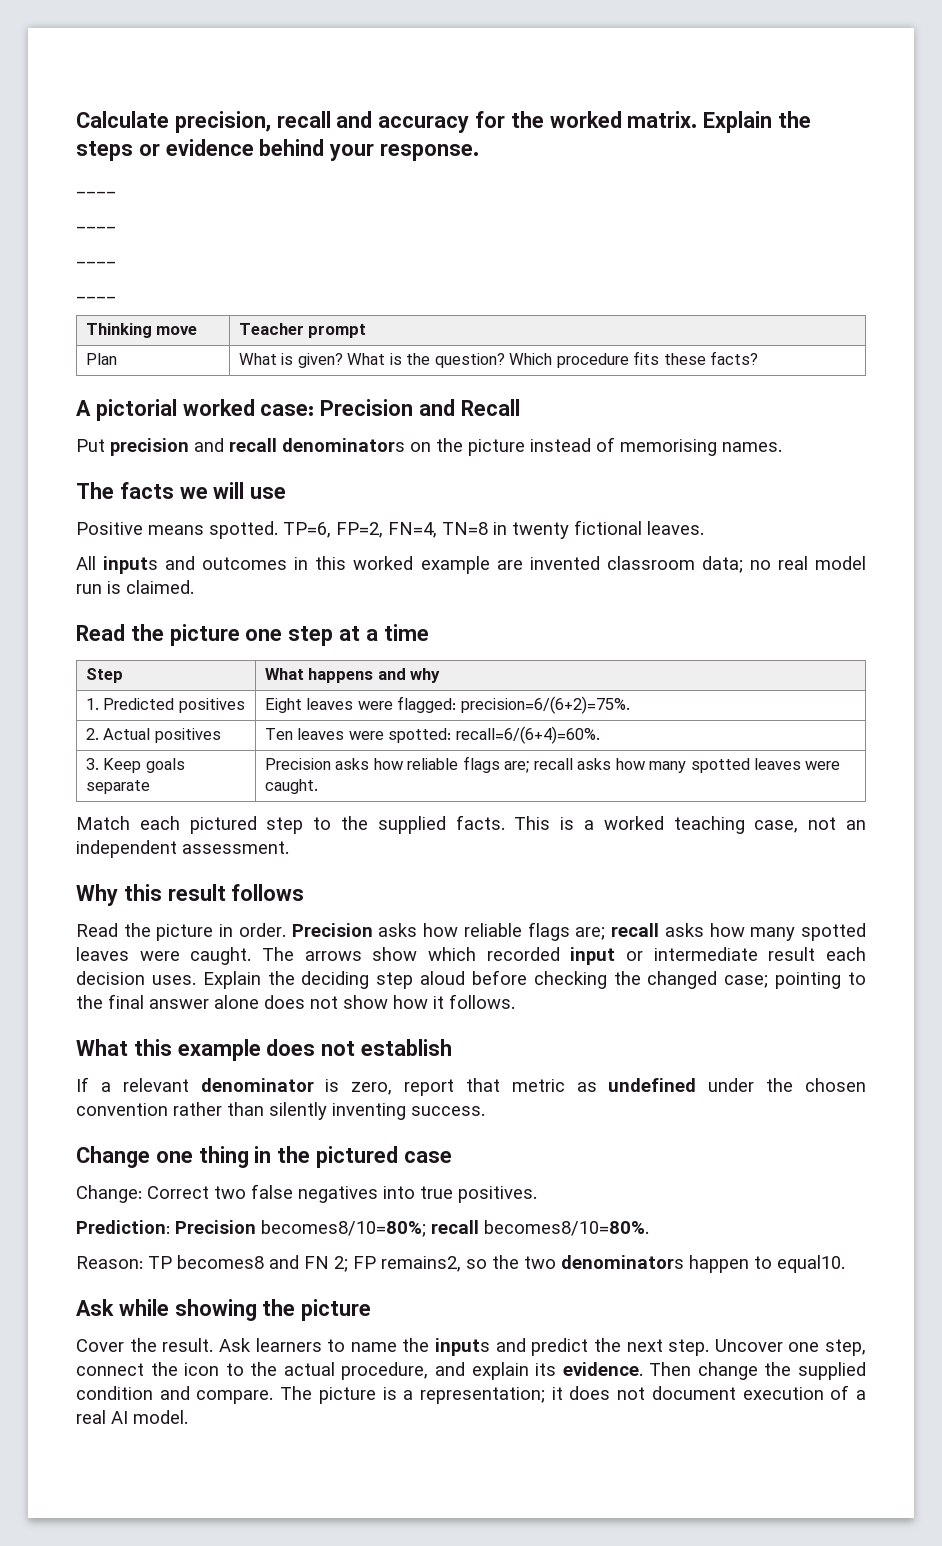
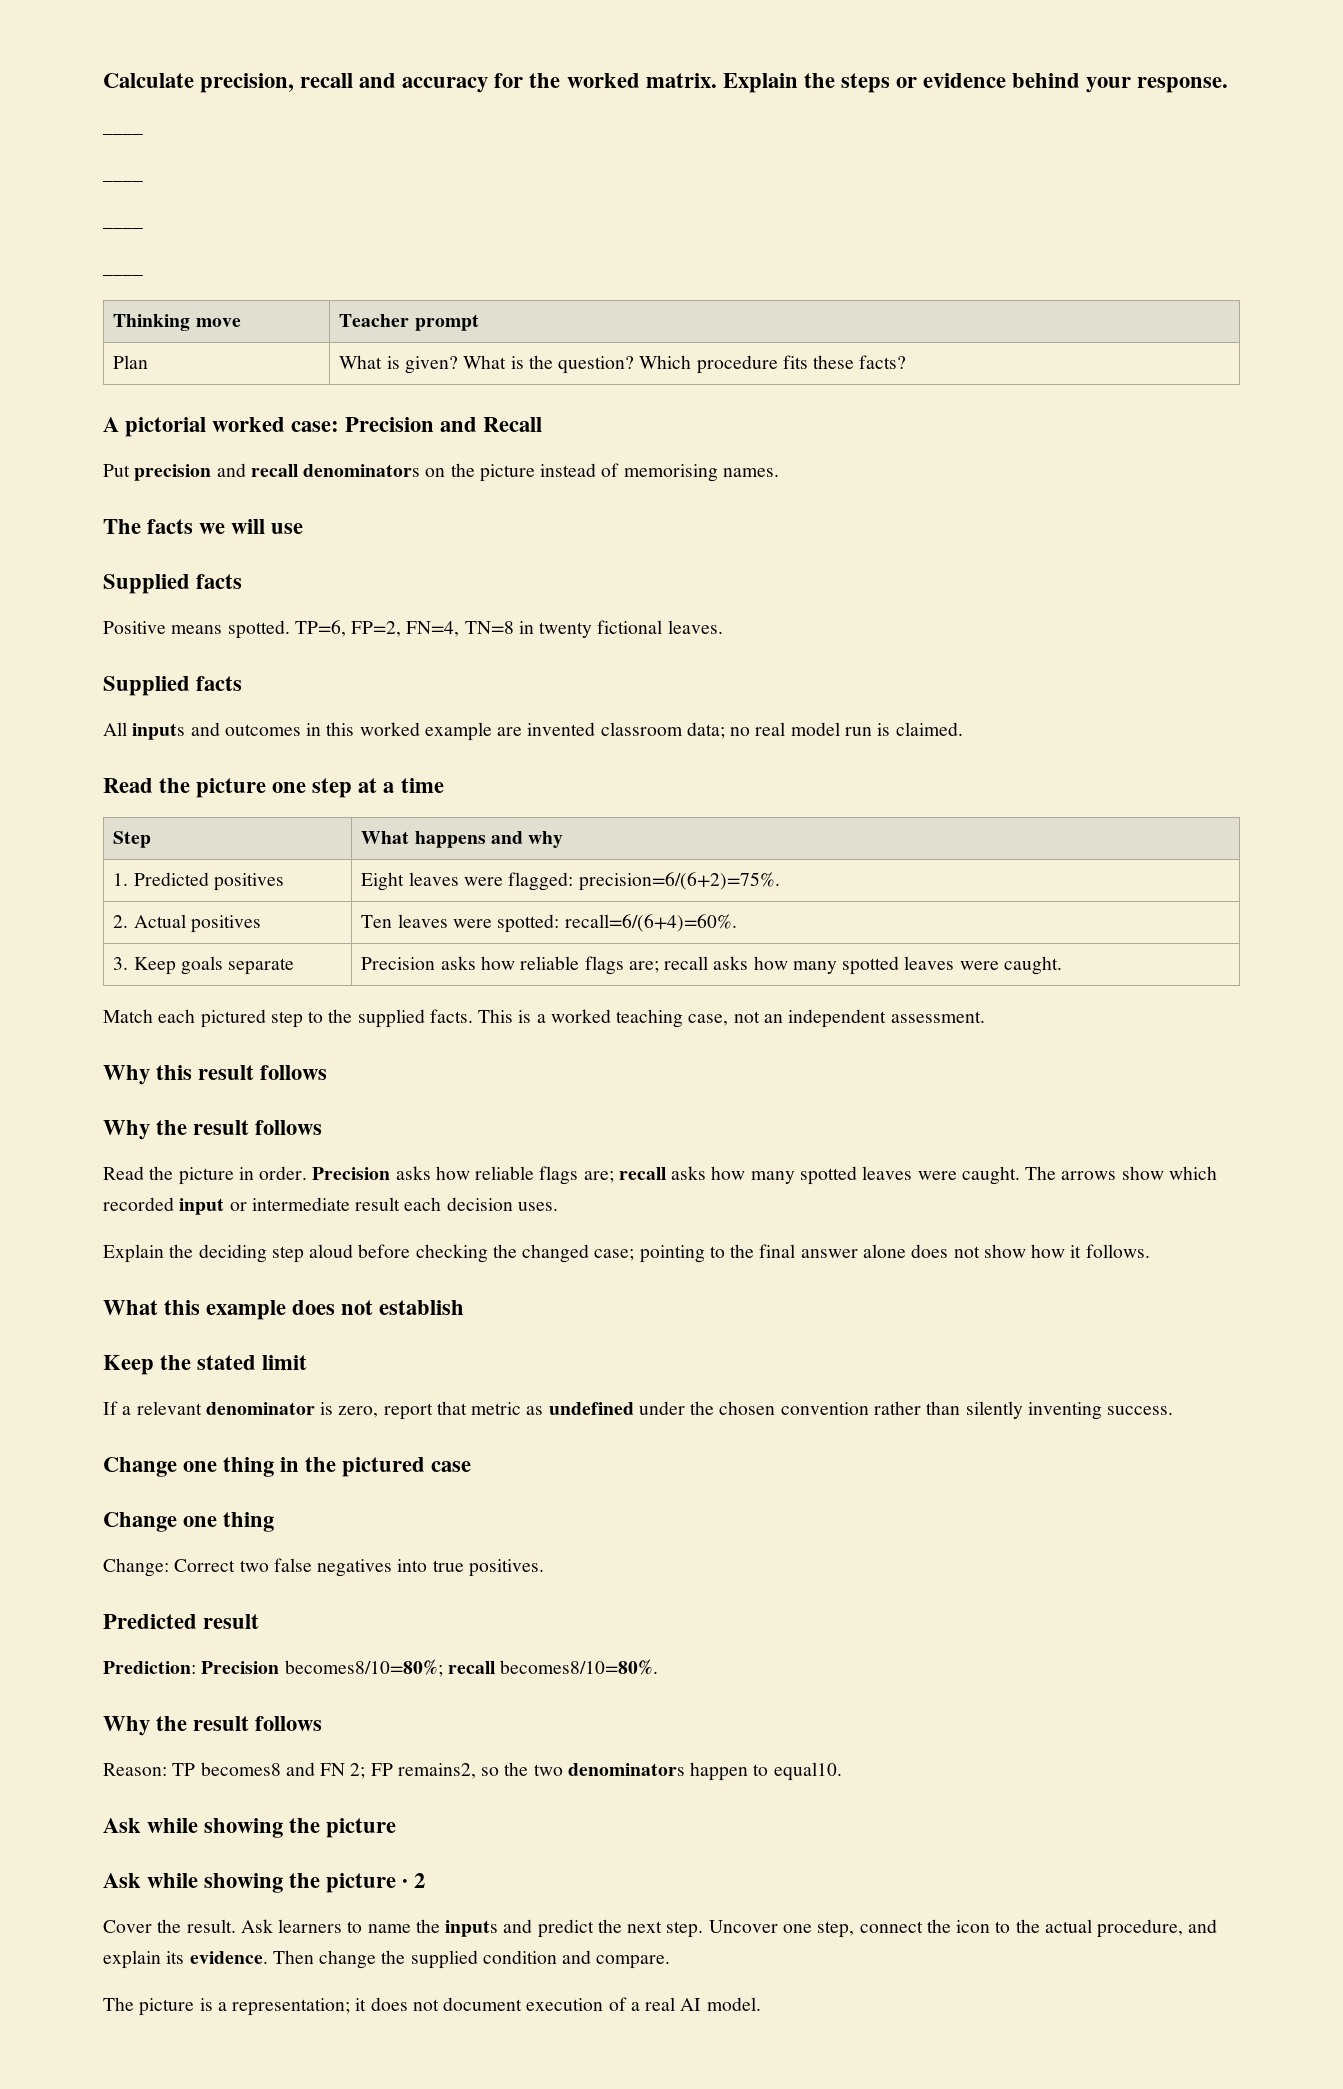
(287, 493) none -> [103,574,243,594] // Supplied facts
(704, 528) none -> [103,676,243,696] // Supplied facts
(305, 892) none -> [103,1120,323,1140] // Why the result follows
(196, 980) none -> (558, 1206) //
(453, 1047) none -> [103,1355,308,1375] // Keep the stated limit
(452, 1157) none -> [103,1512,275,1532] // Change one thing
(537, 1194) none -> [103,1614,260,1629] // Predicted result
(649, 1228) none -> [103,1716,323,1736] // Why the result follows
(372, 1310) none -> [103,1873,426,1893] // Ask while showing the picture · 2
(274, 1397) none -> (671, 1962) //

